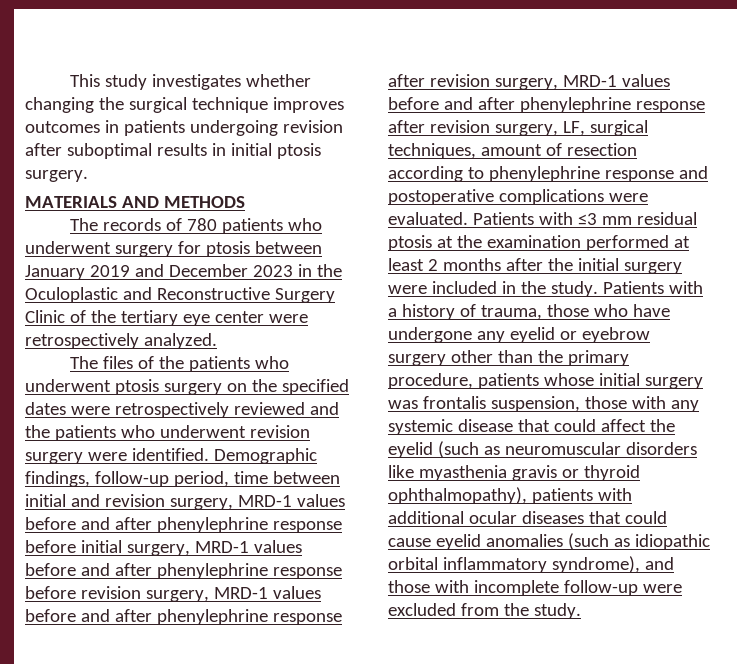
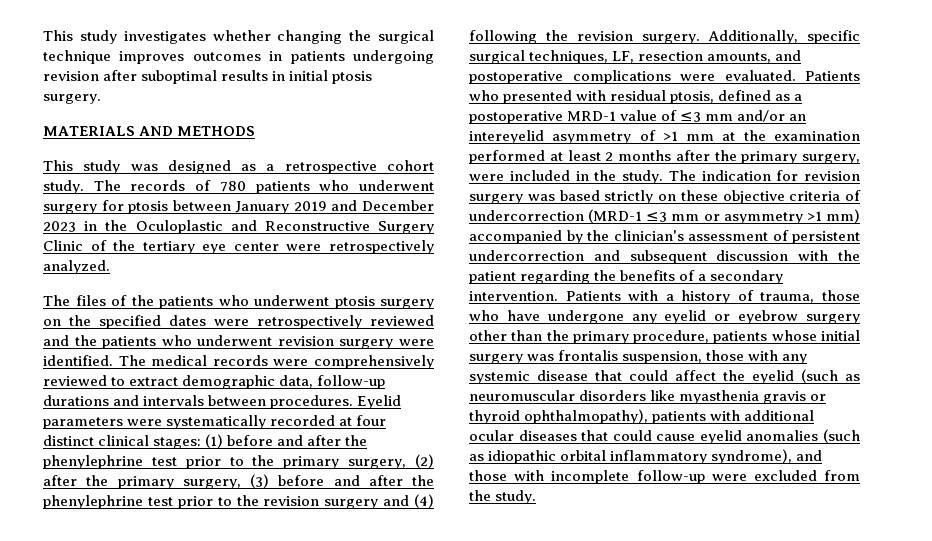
(245, 202) none -> [43,160,434,174] [43,180,84,194] This study was designed as a retrospective cohort study.
[213,448,317,464] [25,471,340,487] [25,494,345,510] [25,517,342,533] [25,540,302,556] [25,563,342,579] [25,586,321,602] [25,609,342,625] [388,74,670,90] [388,97,705,113] [388,120,648,136] [388,143,637,159] [388,166,674,182] Demographic findings, follow-up period, time between initial and revision surgery, MRD-1 values before and after phenylephrine response before initial surgery, MRD-1 values before and after phenylephrine response before revision surgery, MRD-1 values before and after phenylephrine response after revision surgery, MRD-1 values before and after phenylephrine response after revision surgery, LF, surgical techniques, amount of resection according to phenylephrine response -> [118,355,434,369] [43,375,386,389] [43,395,402,409] [43,415,387,429] [43,434,368,449] [43,454,434,469] [43,474,434,489] [43,494,434,509] [469,30,860,44] [469,50,772,64] The medical records were comprehensively reviewed to extract demographic data, follow-up durations and intervals between procedures. Eyelid parameters were systematically recorded at four distinct clinical stages: (1) before and after the phenylephrine test prior to the primary surgery, (2) after the primary surgery, (3) before and after the phenylephrine test prior to the revision surgery and (4) following the revision surgery. Additionally, specific surgical techniques, LF, resection amounts,
[538,212,697,225] [388,235,432,251] with ≤3 mm residual ptosis -> [469,90,803,104] [469,110,807,124] [469,130,715,144] who presented with residual ptosis, defined as a postoperative MRD-1 value of ≤3 mm and/or an intereyelid asymmetry of >1 mm
[577,258,682,274] initial surgery -> [741,151,860,164] primary surgery,
(598, 289) none -> [668,170,860,181] [469,190,861,204] [469,209,860,224] [469,230,860,244] [469,250,860,264] [469,270,784,284] [469,291,558,301] The indication for revision surgery was based strictly on these objective criteria of undercorrection (MRD-1 ≤3 mm or asymmetry >1 mm) accompanied by the clinician's assessment of persistent undercorrection and subsequent discussion with the patient regarding the benefits of a secondary intervention.

